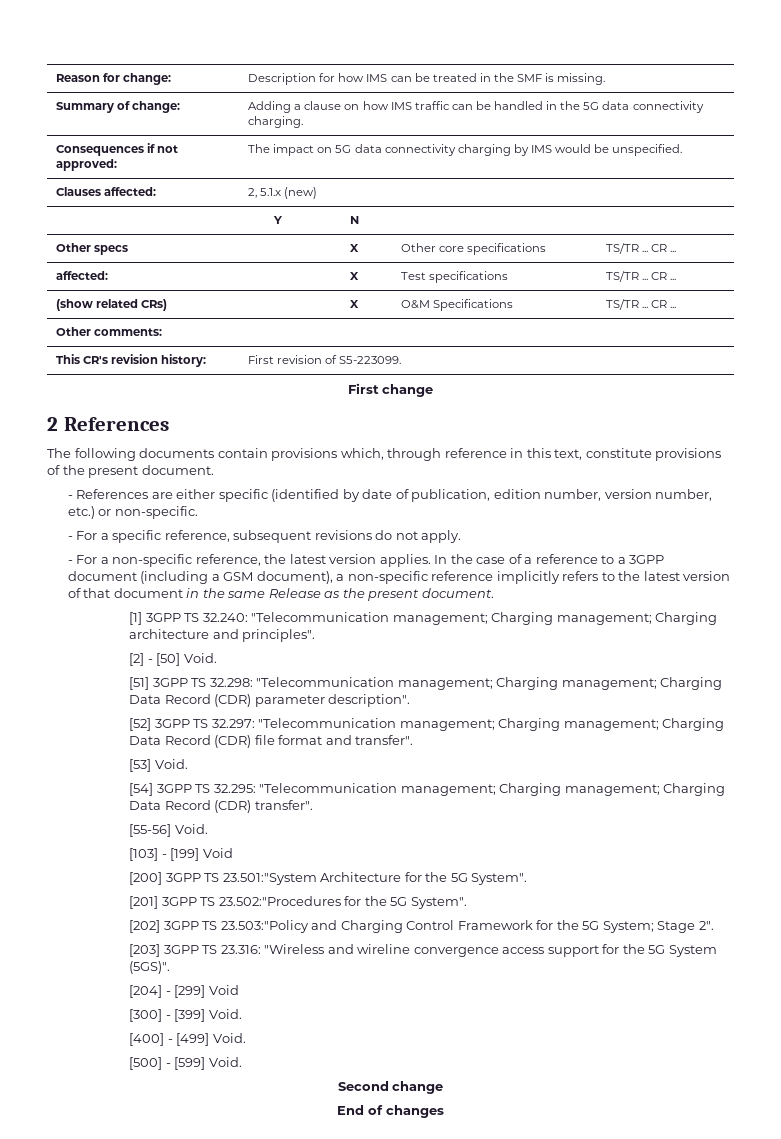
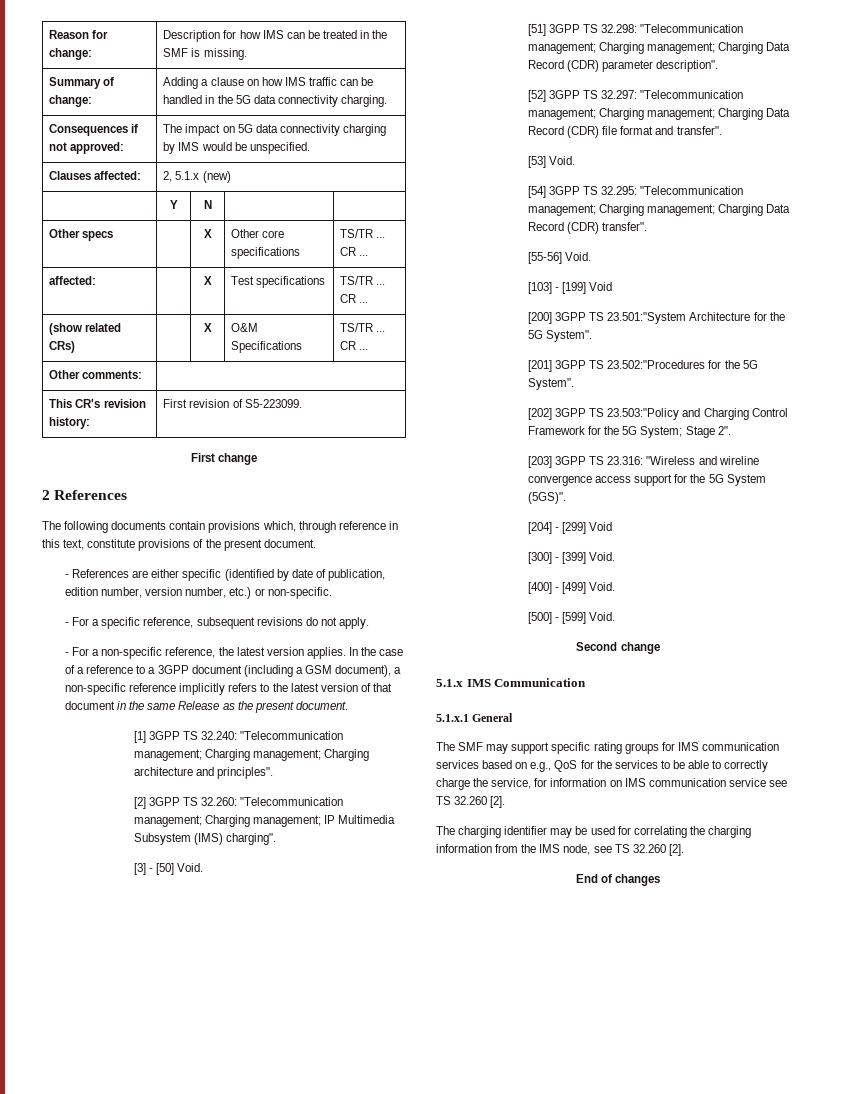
(145, 659) none -> [149,797,344,806] [133,815,396,827] [133,833,277,845] [133,863,146,875] 3GPP TS 32.260: "Telecommunication management; Charging management; IP Multimedia Subsystem (IMS) charging". // [3]
(444, 1087) none -> [436,678,587,687] [436,713,514,722] [436,742,779,754] [436,760,769,772] [436,778,787,790] [436,796,506,808] [436,826,751,838] [436,844,684,856] // 5.1.x IMS Communication // 5.1.x.1 General // The SMF may support specific rating groups for IMS communication services based on e.g., QoS for the services to be able to correctly charge the service, for information on IMS communication service see TS 32.260 [2]. // The charging identifier may be used for correlating the charging information from the IMS node, see TS 32.260 [2].

